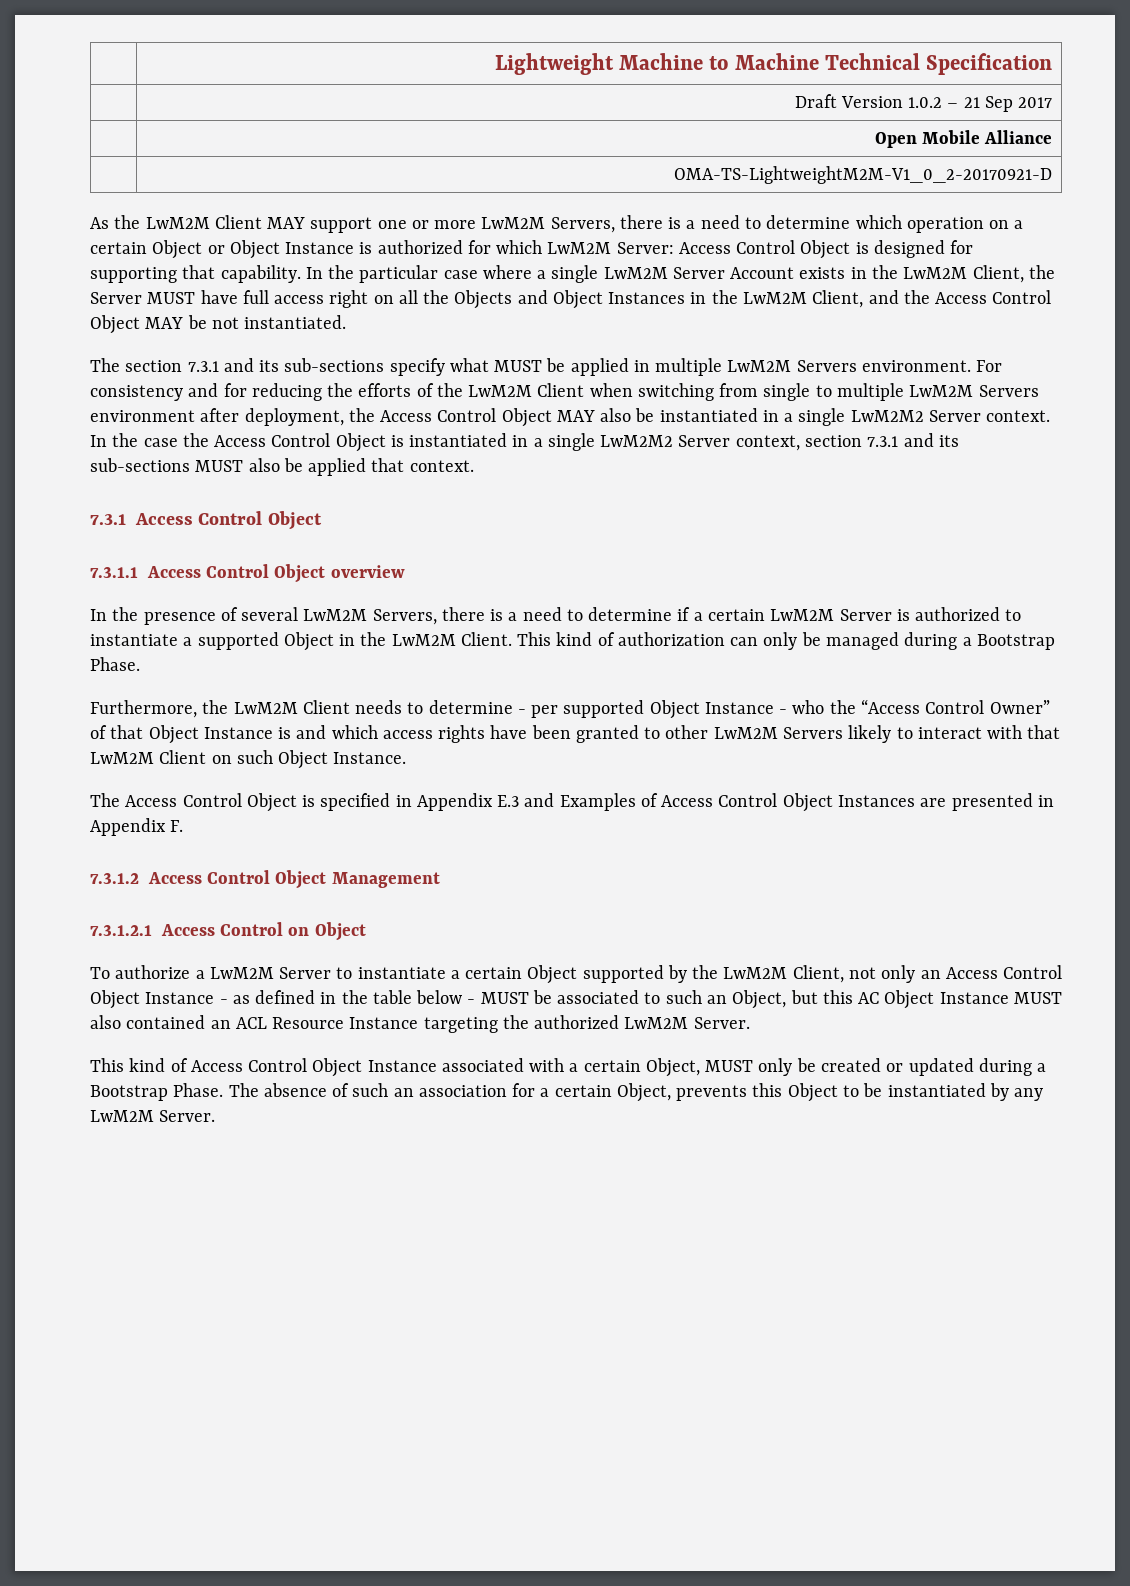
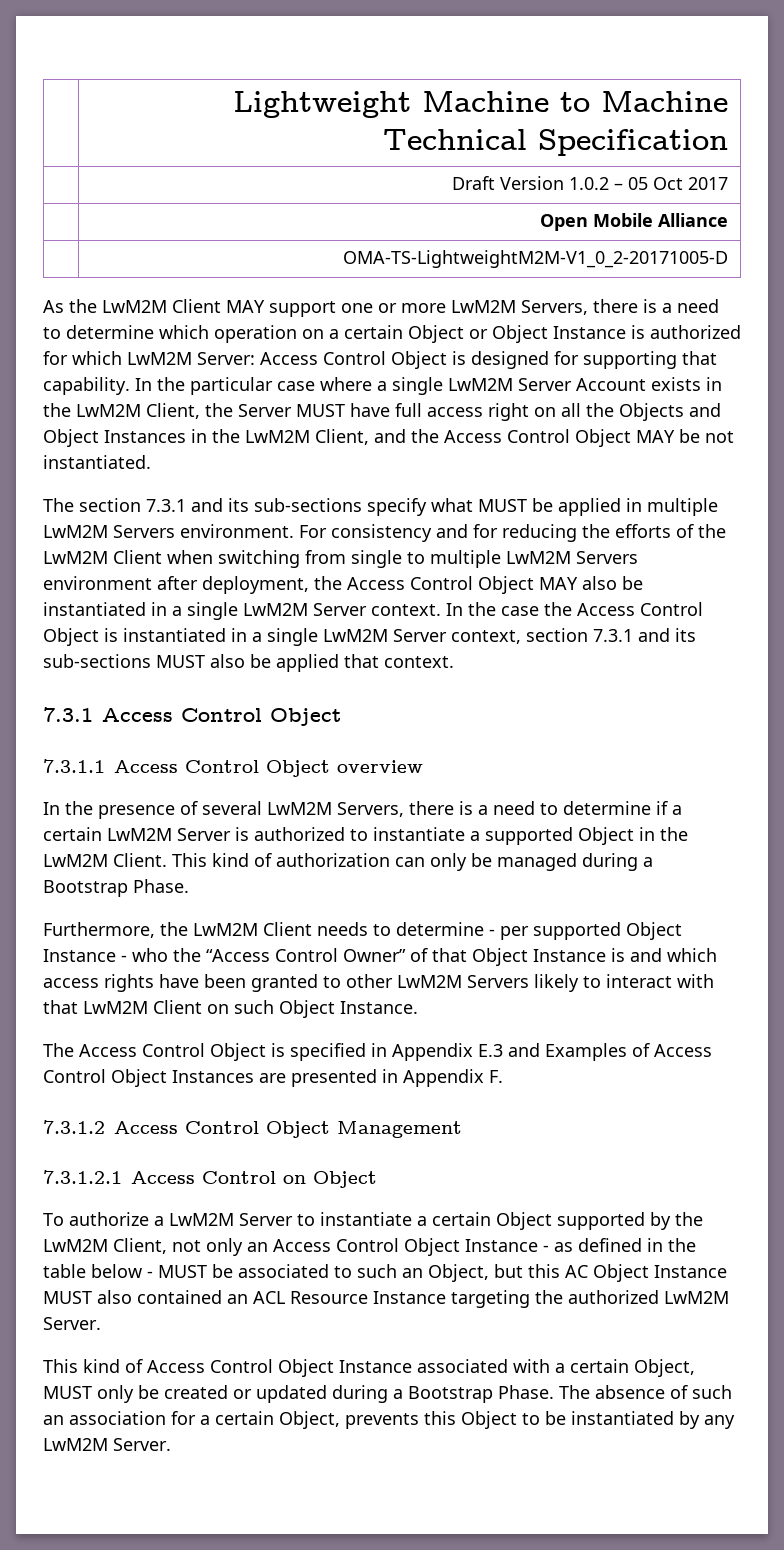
[963,96,1013,112] 21 Sep -> [627,177,683,190] 05 Oct
[674,166,1053,184] OMA-TS-LightweightM2M-V1_0_2-20170921-D -> [342,250,728,268] OMA-TS-LightweightM2M-V1_0_2-20171005-D
[850,410,924,422] LwM2M2 -> [243,603,308,616] LwM2M
[600,435,674,447] LwM2M2 -> [323,629,388,642] LwM2M

